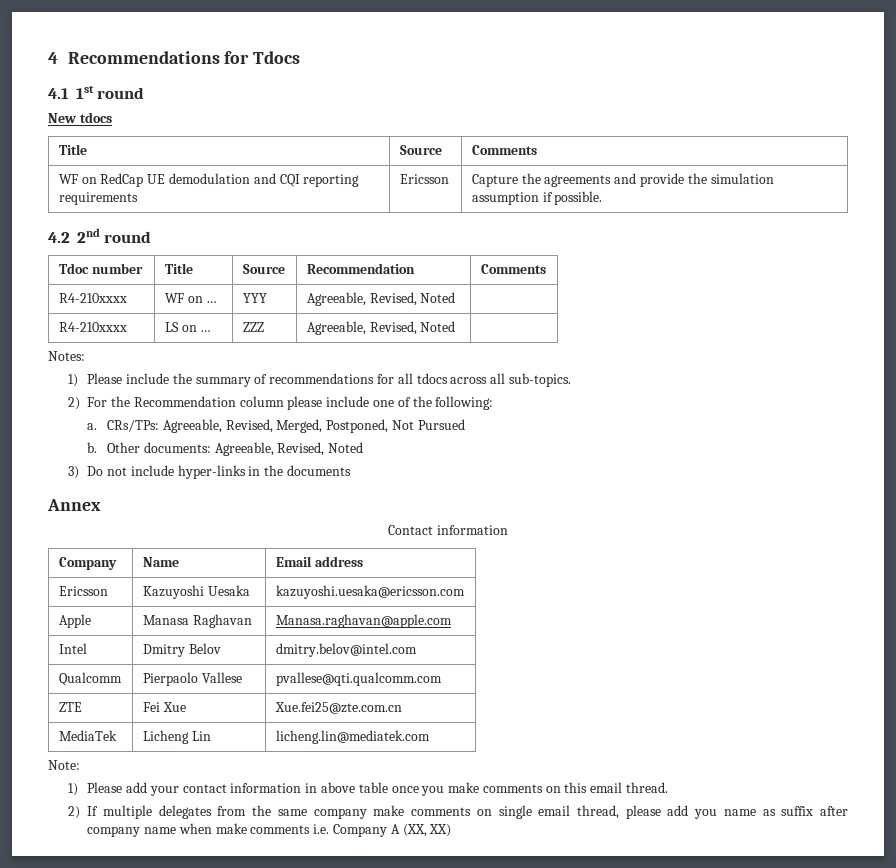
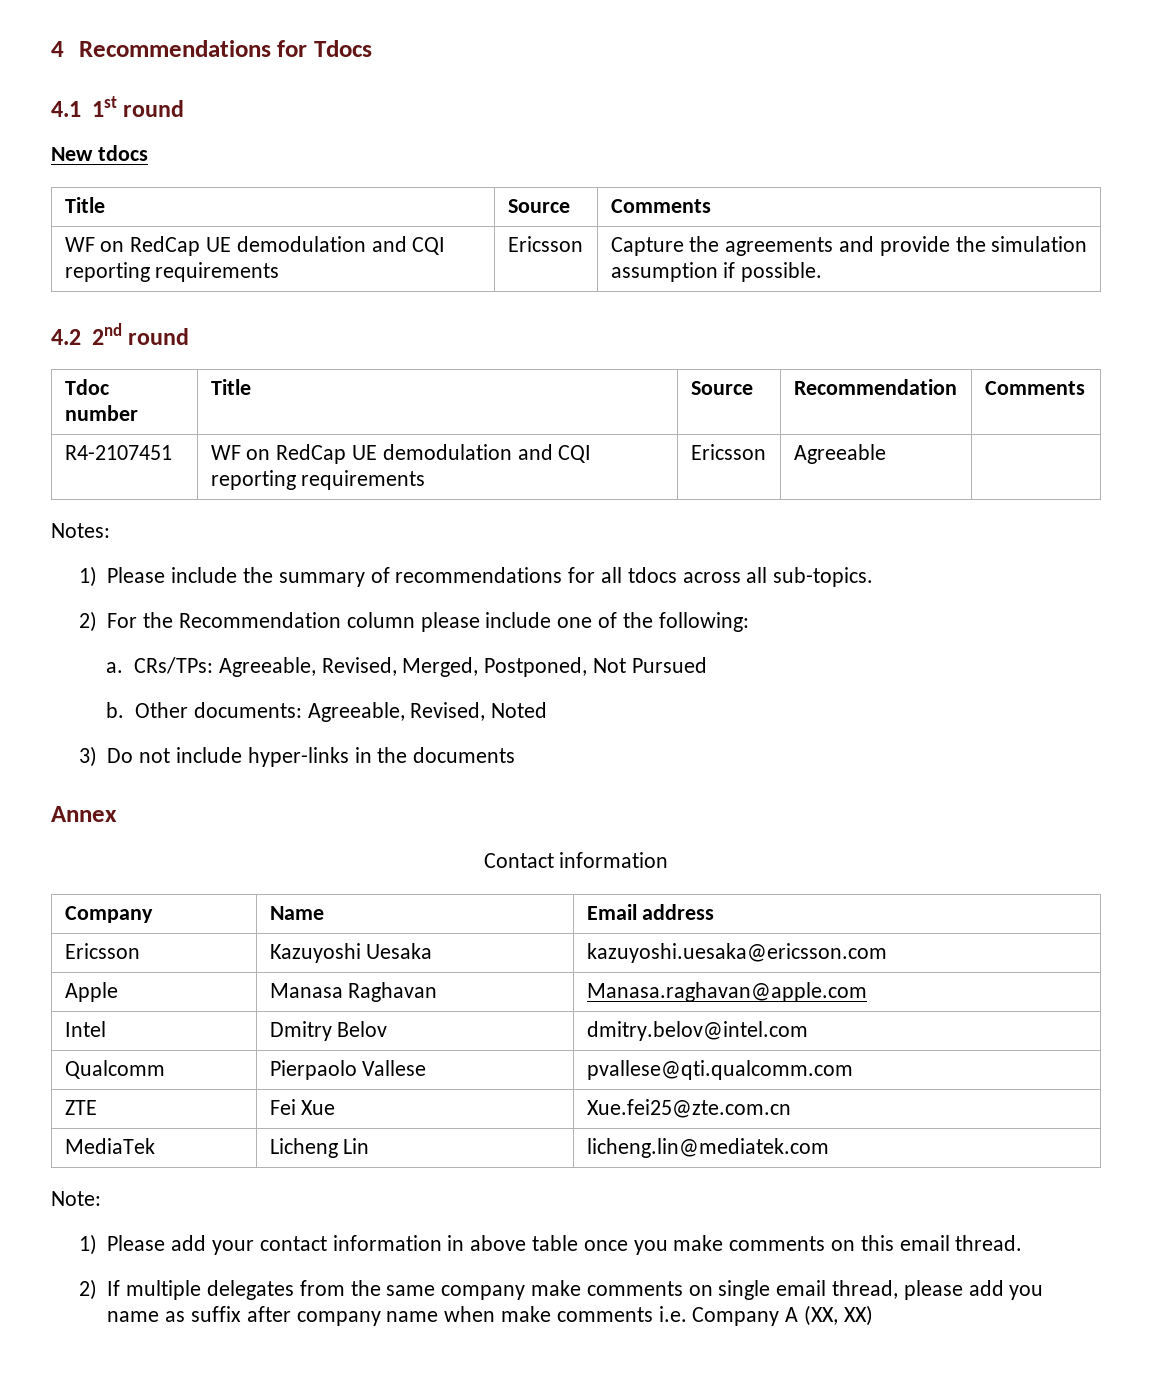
[58,293,127,303] [164,293,218,303] [242,293,267,303] [306,292,456,306] [58,322,127,332] [164,322,212,332] [242,322,264,332] [306,321,456,335] R4-210xxxx | WF on … | YYY | Agreeable, Revised, Noted | // R4-210xxxx | LS on … | ZZZ | Agreeable, Revised, Noted -> [64,445,172,460] [210,444,592,464] [210,470,426,490] [690,444,766,460] [793,444,886,464] R4-2107451 | WF on RedCap UE demodulation and CQI reporting requirements | Ericsson | Agreeable

